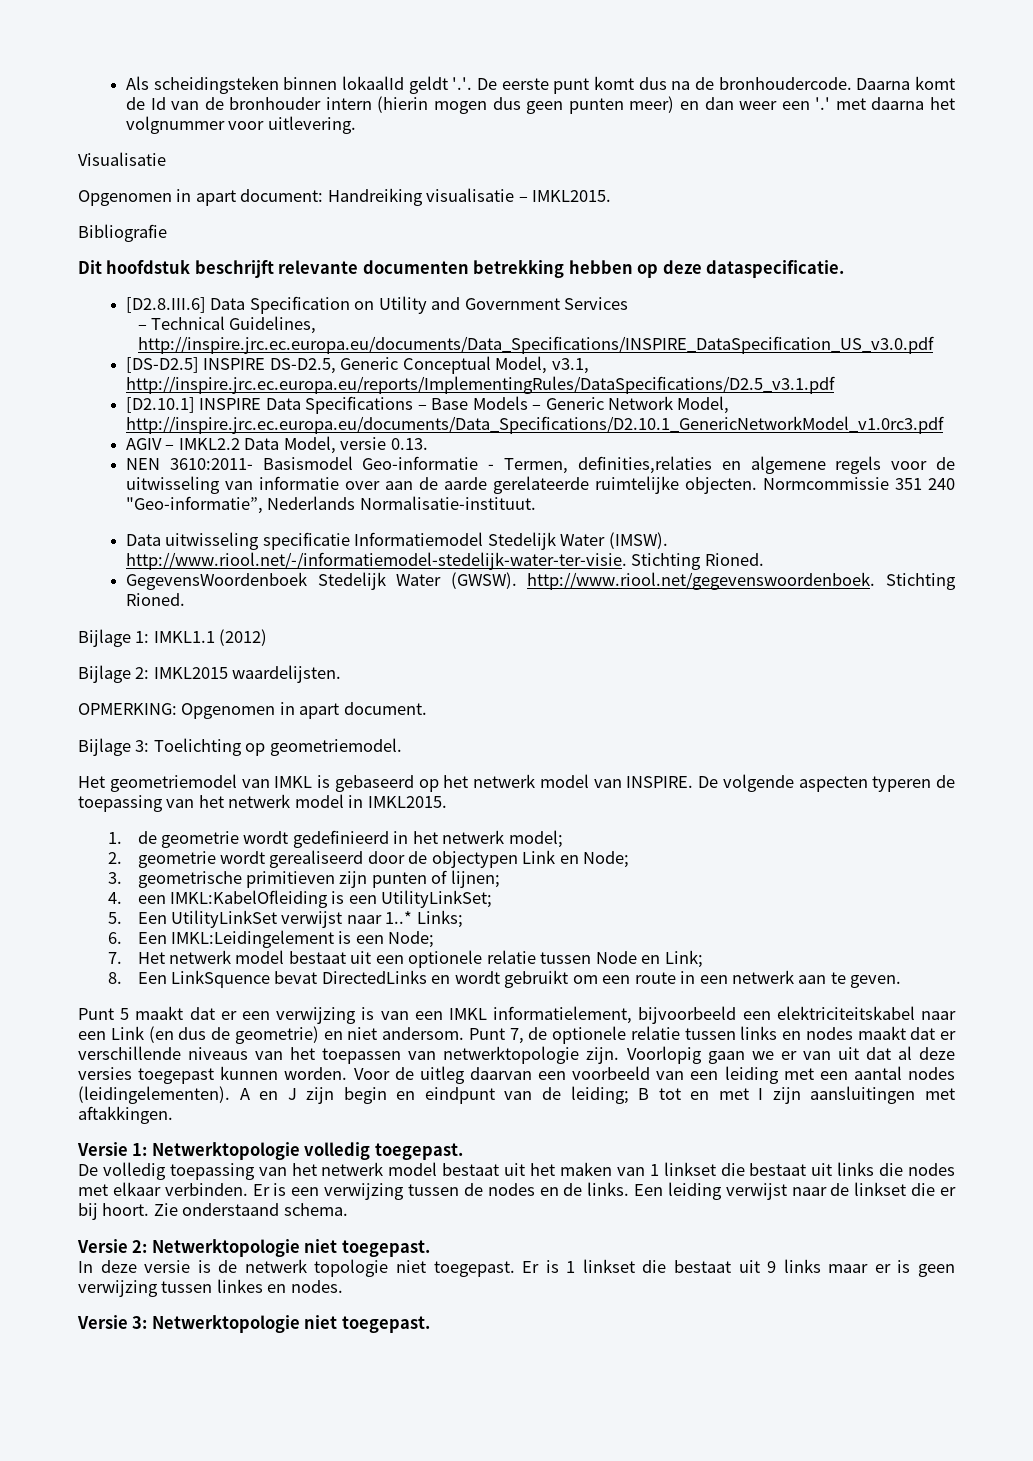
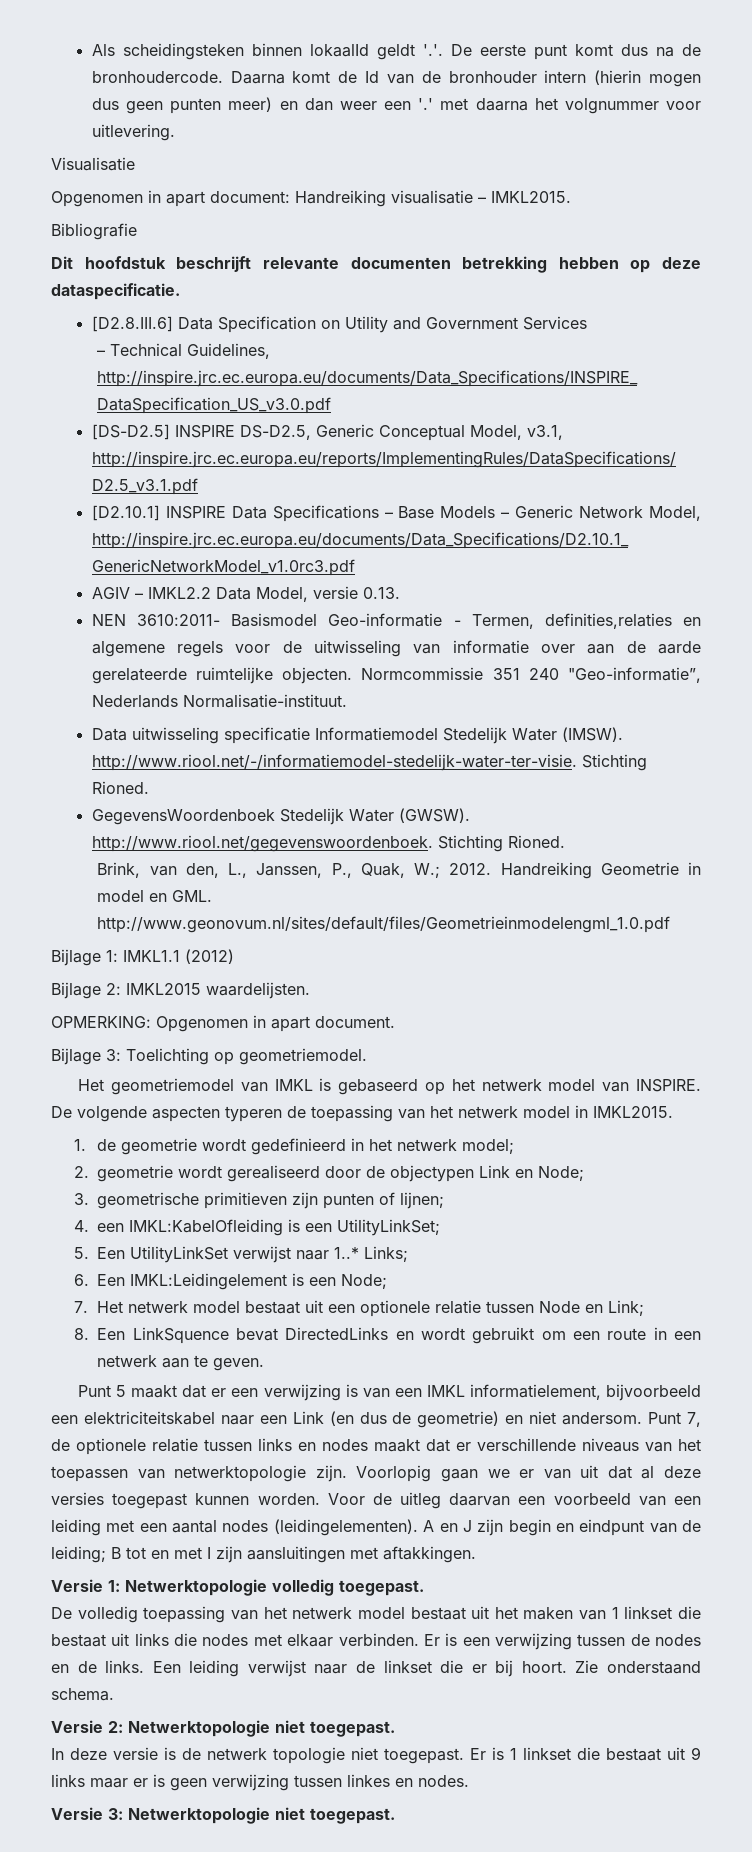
(185, 599) none -> [97,862,701,879] [97,890,213,902] [97,916,671,933] // Brink, van den, L., Janssen, P., Quak, W.; 2012. Handreiking Geometrie in model en GML. http://www.geonovum.nl/sites/default/files/Geometrieinmodelengml_1.0.pdf

